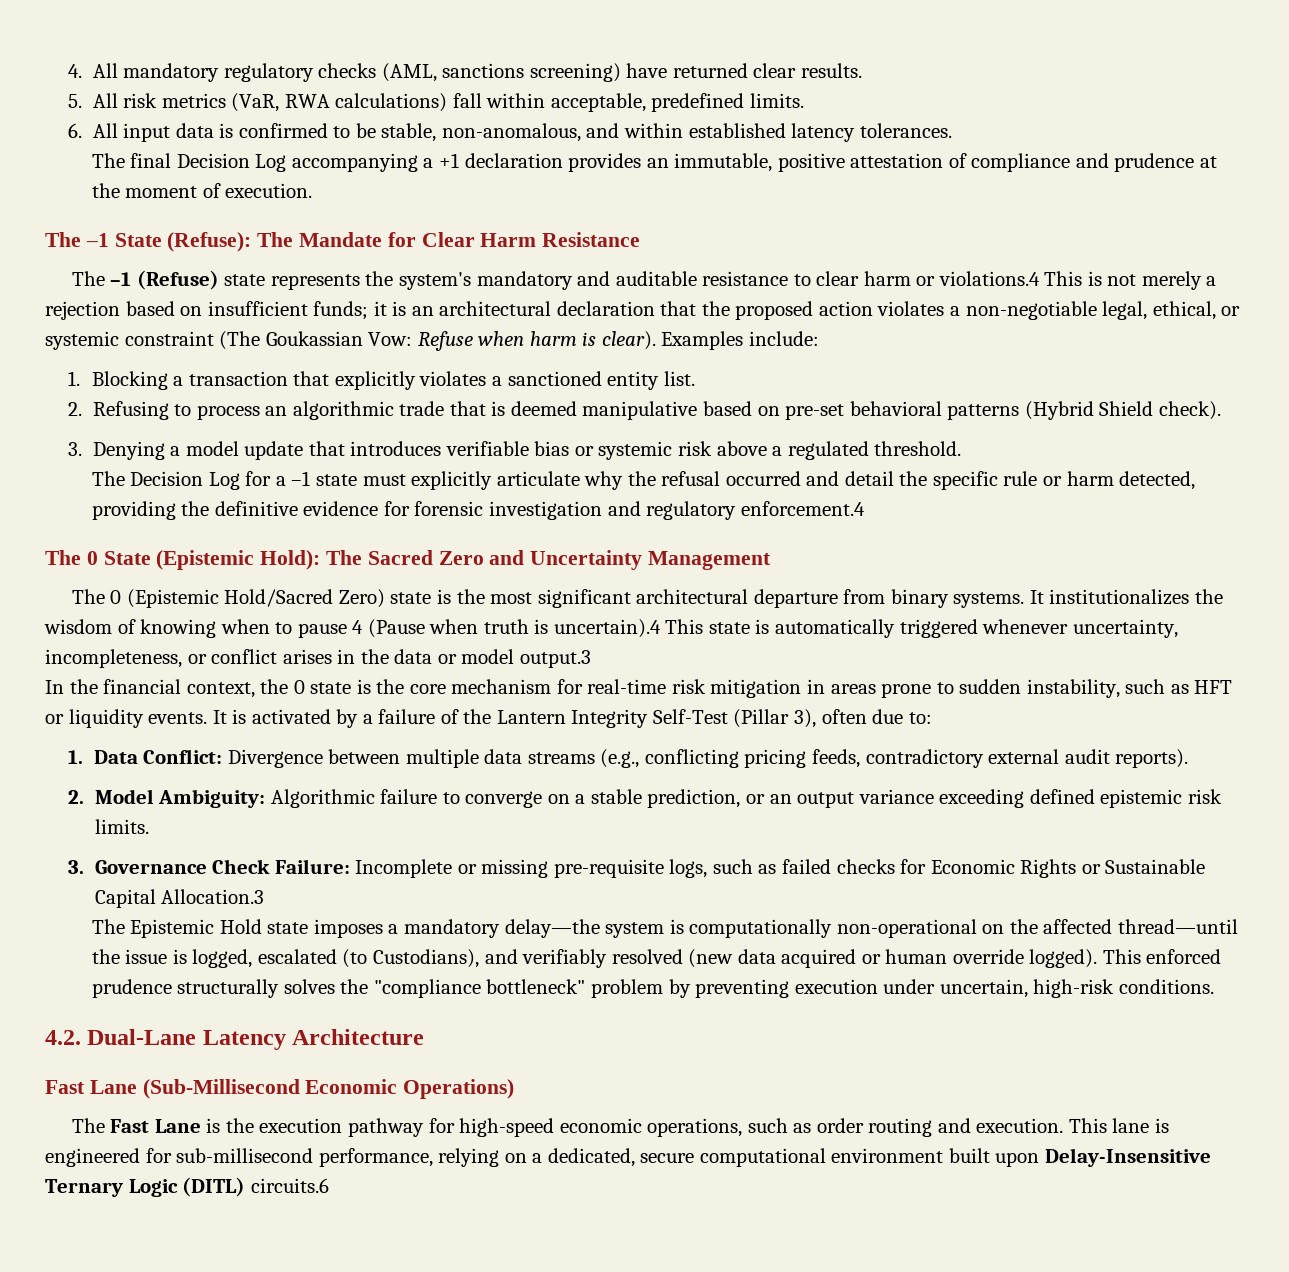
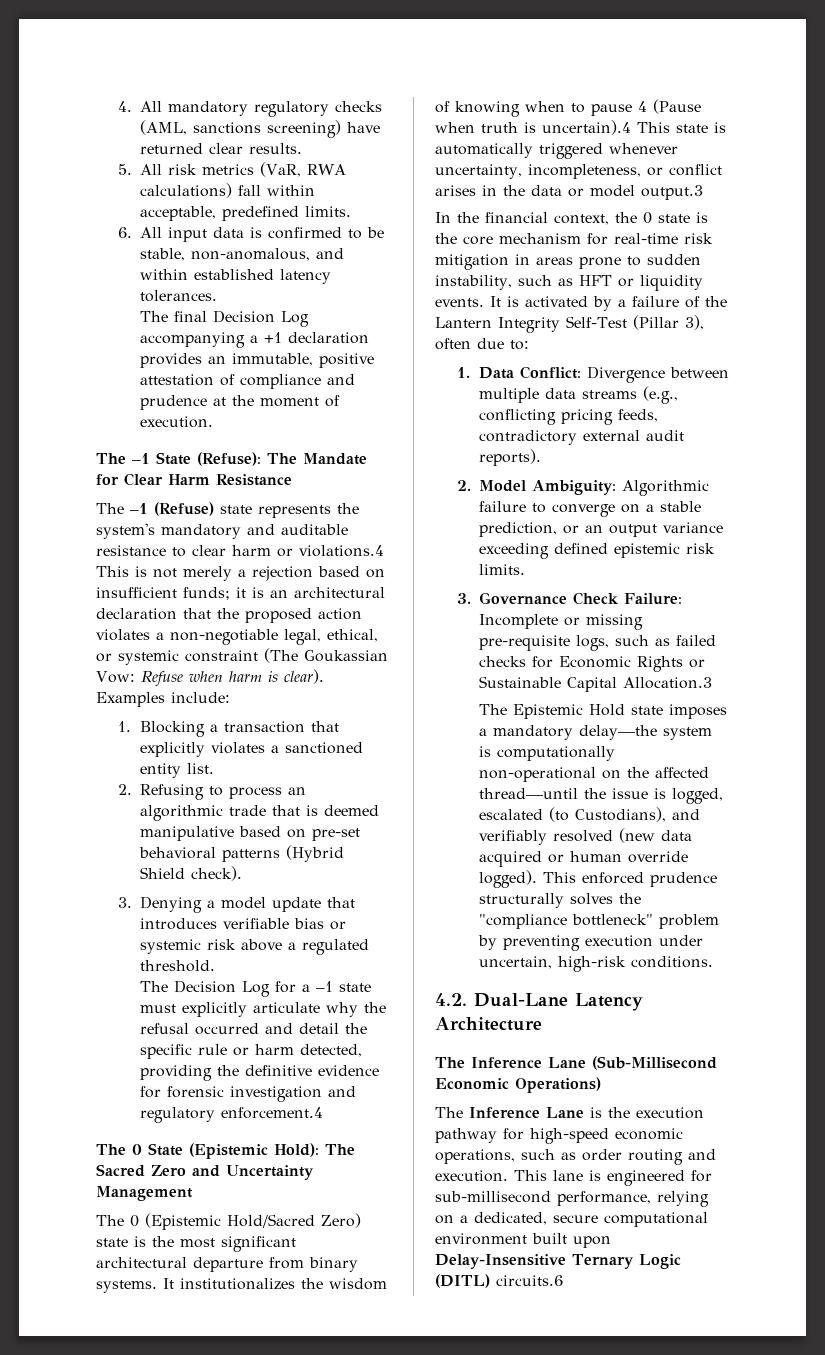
[45,1080,85,1094] Fast -> [435,1057,542,1068] The Inference
[110,1119,150,1133] Fast -> [469,1107,540,1118] Inference

